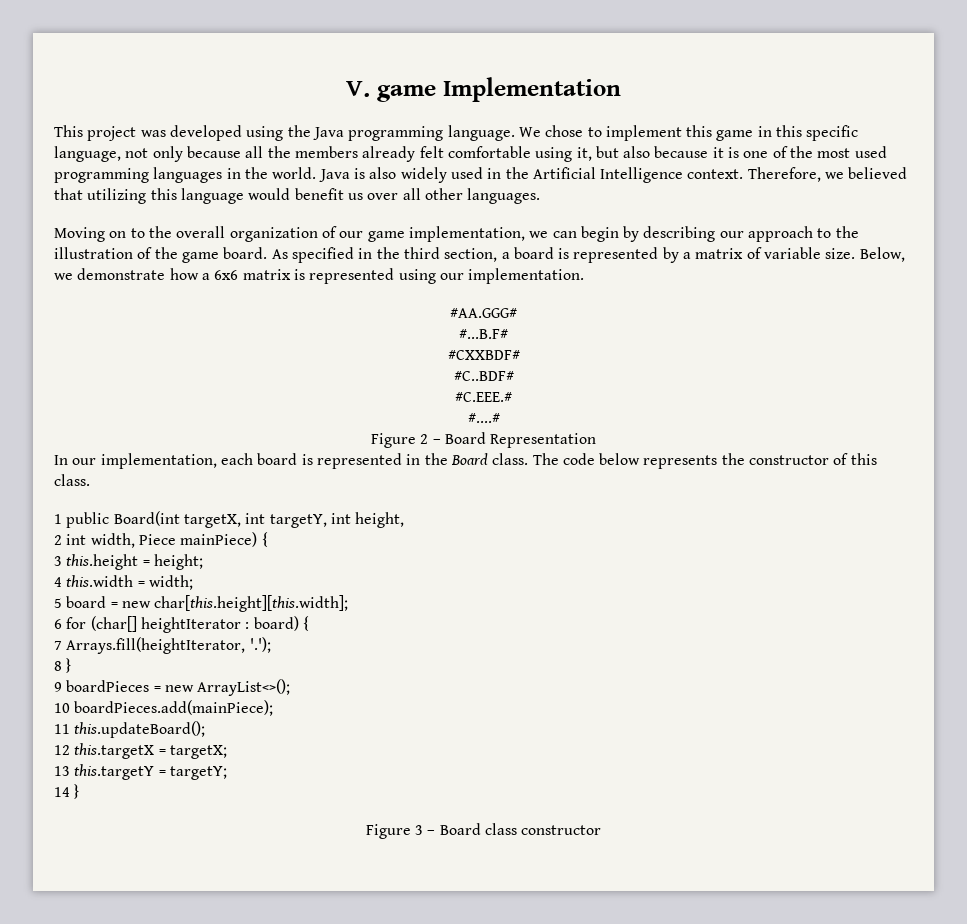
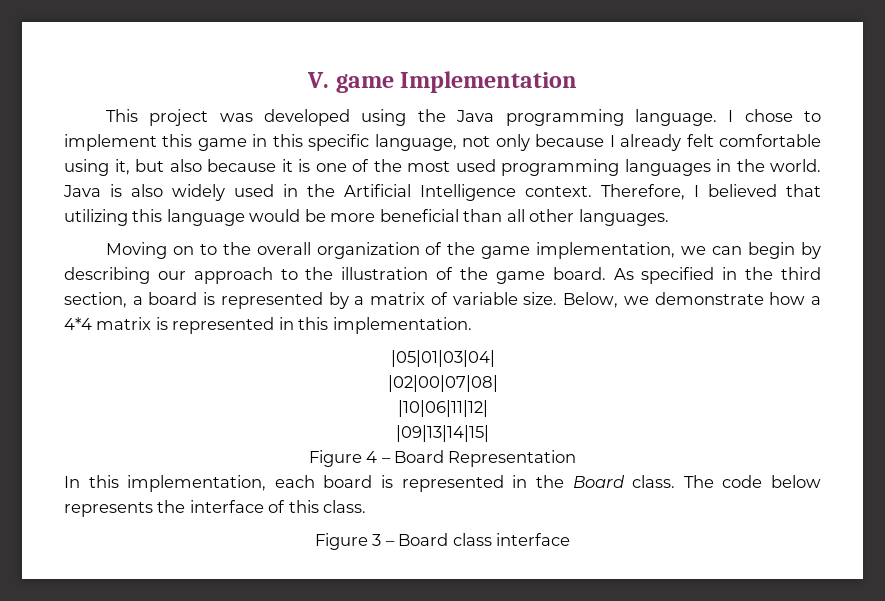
[518,127,541,137] We -> [728,110,734,122] I
[245,146,358,158] all the members -> [609,135,615,147] I
[825,172,845,179] we -> [694,185,699,197] I
[294,188,399,200] benefit us over -> [304,209,503,222] be more beneficial than
[339,231,364,238] our -> [447,242,476,255] the
[214,270,239,280] 6x6 -> [64,317,92,330] 4*4
[398,269,464,284] using our -> [278,317,329,330] in this
[450,308,517,318] [459,329,508,339] [447,350,520,360] [453,371,514,381] [455,392,512,402] [467,413,500,423] [370,433,429,448] #AA.GGG# // #...B.F# // #CXXBDF# // #C..BDF# // #C.EEE.# // #....# // Figure 2 -> [390,350,495,367] [387,375,498,392] [397,400,488,417] [396,425,489,442] [308,450,378,467] |05|01|03|04| // |02|00|07|08| // |10|06|11|12| // |09|13|14|15| // Figure 4
[72,458,97,465] our -> [88,475,119,488] this
[749,455,830,465] constructor -> [189,500,264,513] interface
[54,511,405,528] [54,532,268,548] [54,554,203,570] [54,575,193,590] [54,595,349,612] [54,616,309,633] [54,637,271,654] [54,658,72,673] [54,679,291,696] [54,700,274,716] [54,721,206,738] [54,743,227,759] [54,764,227,780] [54,784,80,799] // 1 public Board(int targetX, int targetY, int height, // 2 int width, Piece mainPiece) { // 3 this.height = height; // 4 this.width = width; // 5 board = new char[this.height][this.width]; // 6 for (char[] heightIterator : board) { // 7 Arrays.fill(heightIterator, '.'); // 8 } // 9 boardPieces = new ArrayList<>(); // 10 boardPieces.add(mainPiece); // 11 this.updateBoard(); // 12 this.targetX = targetX; // 13 this.targetY = targetY; // 14 } -> (367, 506) none
[521,825,602,835] constructor -> [496,533,571,546] interface

